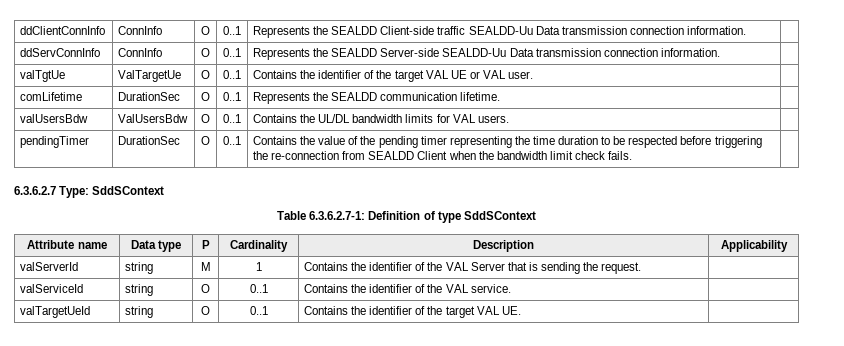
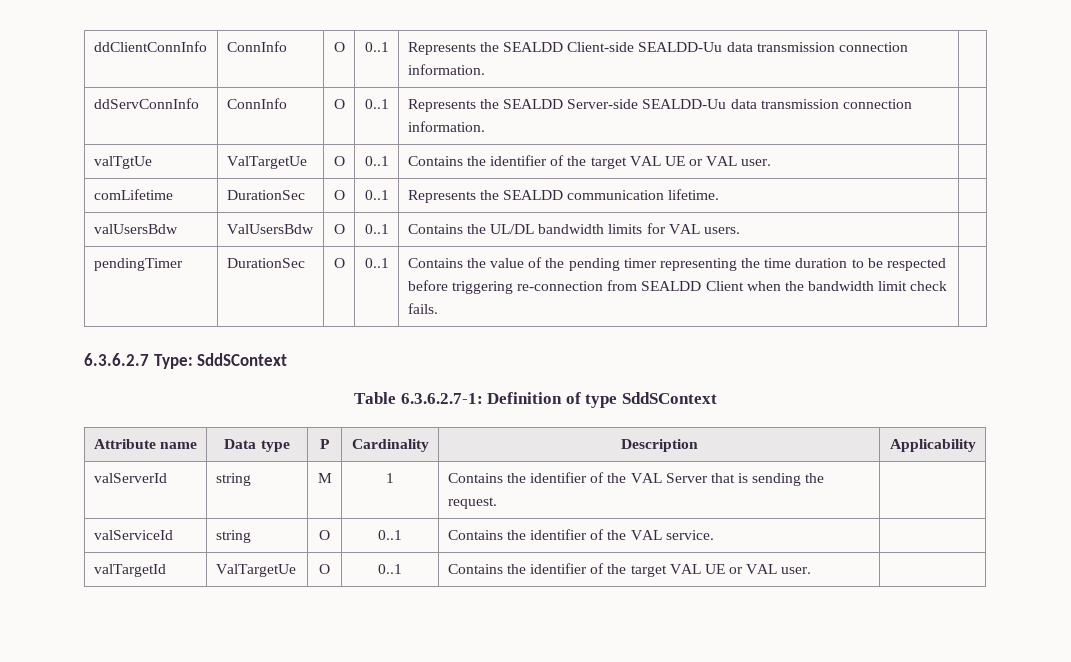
[437,26,560,35] traffic SEALDD-Uu Data -> [638,42,753,52] SEALDD-Uu data
[509,48,534,57] Data -> [730,99,757,109] data
[253,151,269,160] the -> (513, 287) none
[20,306,91,318] [125,306,154,318] [201,306,210,315] [249,306,268,315] [304,306,521,318] valTargetUeId | string | O | 0..1 | Contains the identifier of the target VAL UE. -> [93,564,166,577] [215,564,296,577] [319,564,330,574] [378,564,402,574] [447,563,812,577] valTargetId | ValTargetUe | O | 0..1 | Contains the identifier of the target VAL UE or VAL user.

